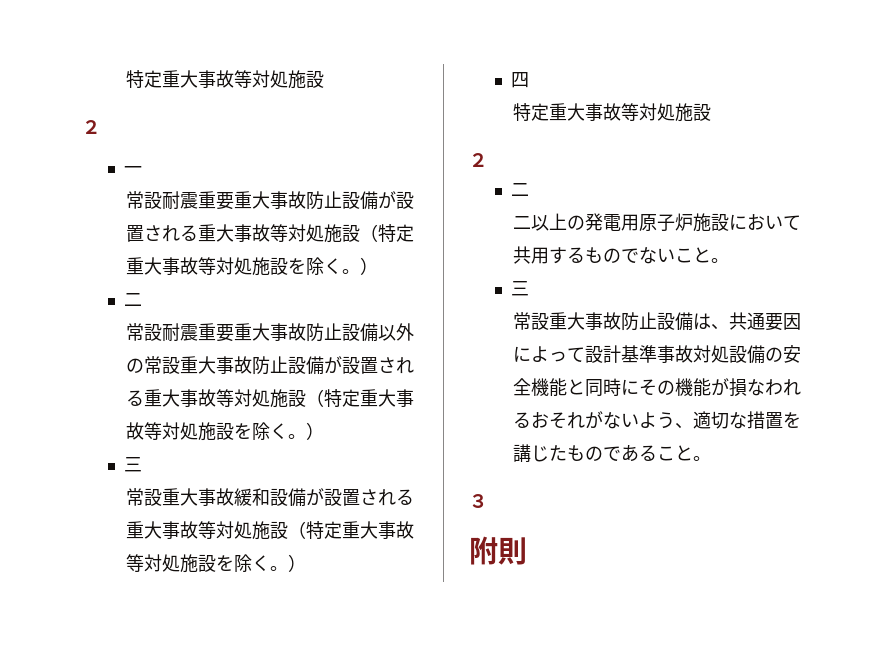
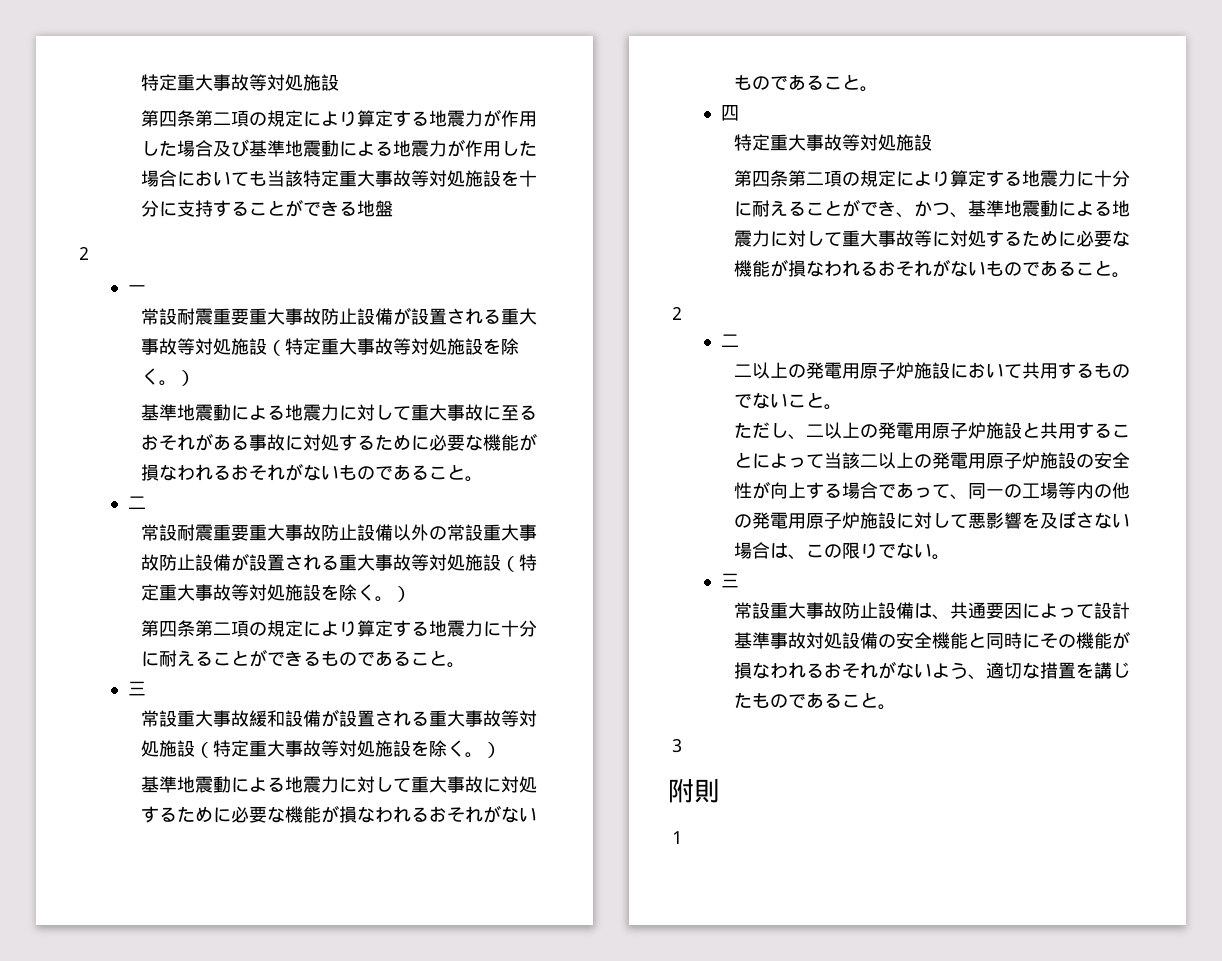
[126,70,325,89] 特定重大事故等対処施設 -> [140,74,339,91] [140,109,537,127] [140,139,537,157] [140,170,537,187] [140,199,393,217] 特定重大事故等対処施設 // 第四条第二項の規定により算定する地震力が作用した場合及び基準地震動による地震力が作用した場合においても当該特定重大事故等対処施設を十分に支持することができる地盤
(379, 266) none -> [140,404,537,421] [140,433,537,451] [140,463,483,482] // 基準地震動による地震力に対して重大事故に至るおそれがある事故に対処するために必要な機能が損なわれるおそれがないものであること。
(325, 431) none -> [140,620,537,637] [140,649,465,668] // 第四条第二項の規定により算定する地震力に十分に耐えることができるものであること。
(307, 563) none -> [140,776,537,793] [140,805,537,823] [733,74,878,92] // 基準地震動による地震力に対して重大事故に対処するために必要な機能が損なわれるおそれがないものであること。
(712, 112) none -> [733,170,1130,187] [733,199,1130,218] [733,230,1130,247] [733,259,1130,278] // 第四条第二項の規定により算定する地震力に十分に耐えることができ、かつ、基準地震動による地震力に対して重大事故等に対処するために必要な機能が損なわれるおそれがないものであること。
(730, 260) none -> [733,422,1130,440] [733,452,1130,469] [733,481,1130,500] [733,511,1130,529] [733,542,950,560] // ただし、二以上の発電用原子炉施設と共用することによって当該二以上の発電用原子炉施設の安全性が向上する場合であって、同一の工場等内の他の発電用原子炉施設に対して悪影響を及ぼさない場合は、この限りでない。
(527, 551) none -> [668,831,686,844] // １

